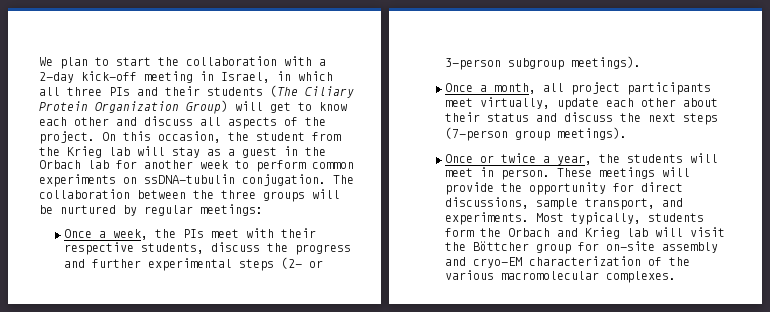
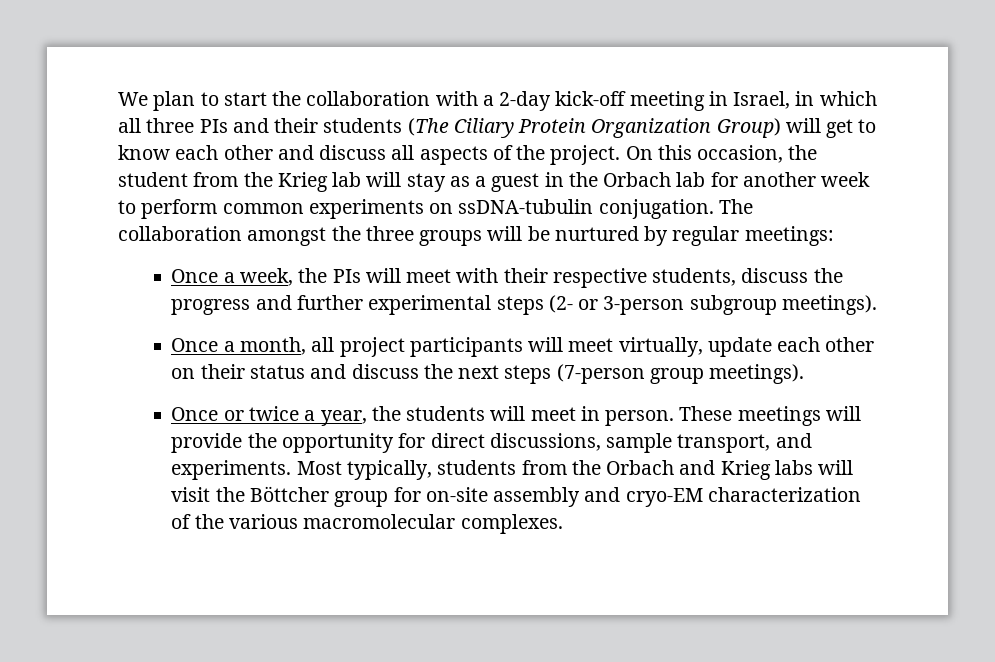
[137,190,186,199] between -> [247,227,327,246] amongst
(204, 233) none -> [365,268,401,283] will
(711, 88) none -> [528,337,564,352] will
[682,98,718,107] about -> [171,368,196,379] on
[444,228,474,237] form -> [521,460,567,475] from
[626,228,648,237] lab -> [774,460,813,475] labs

